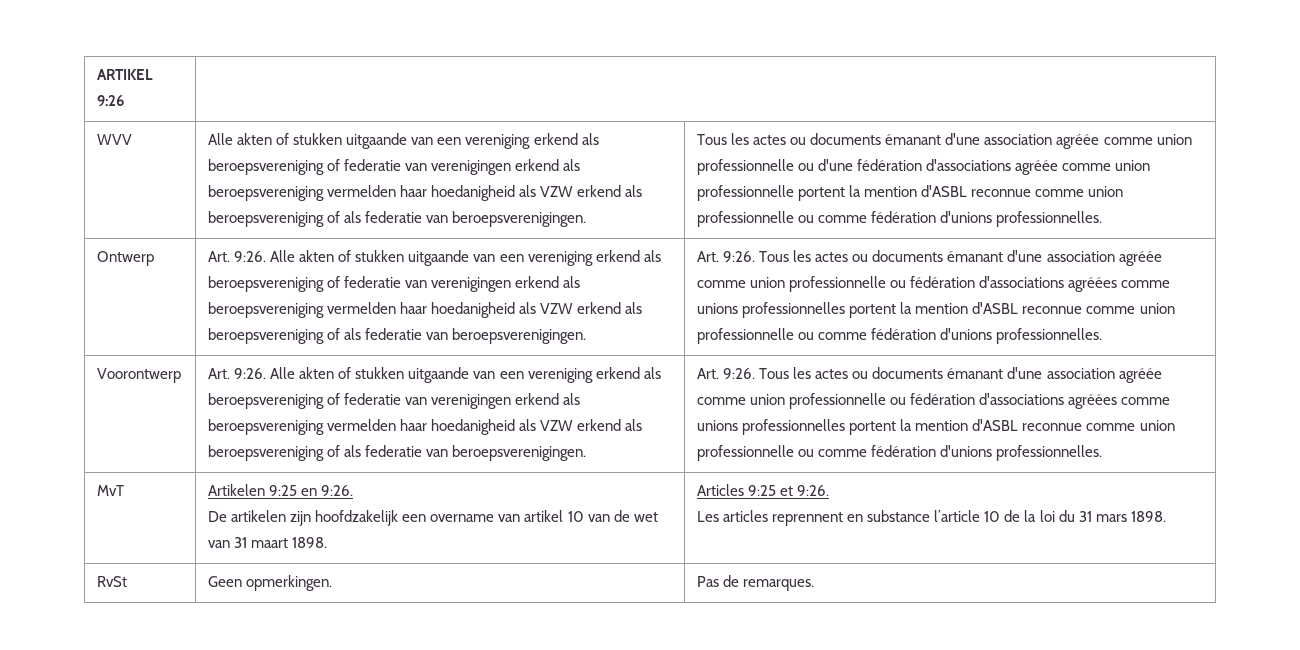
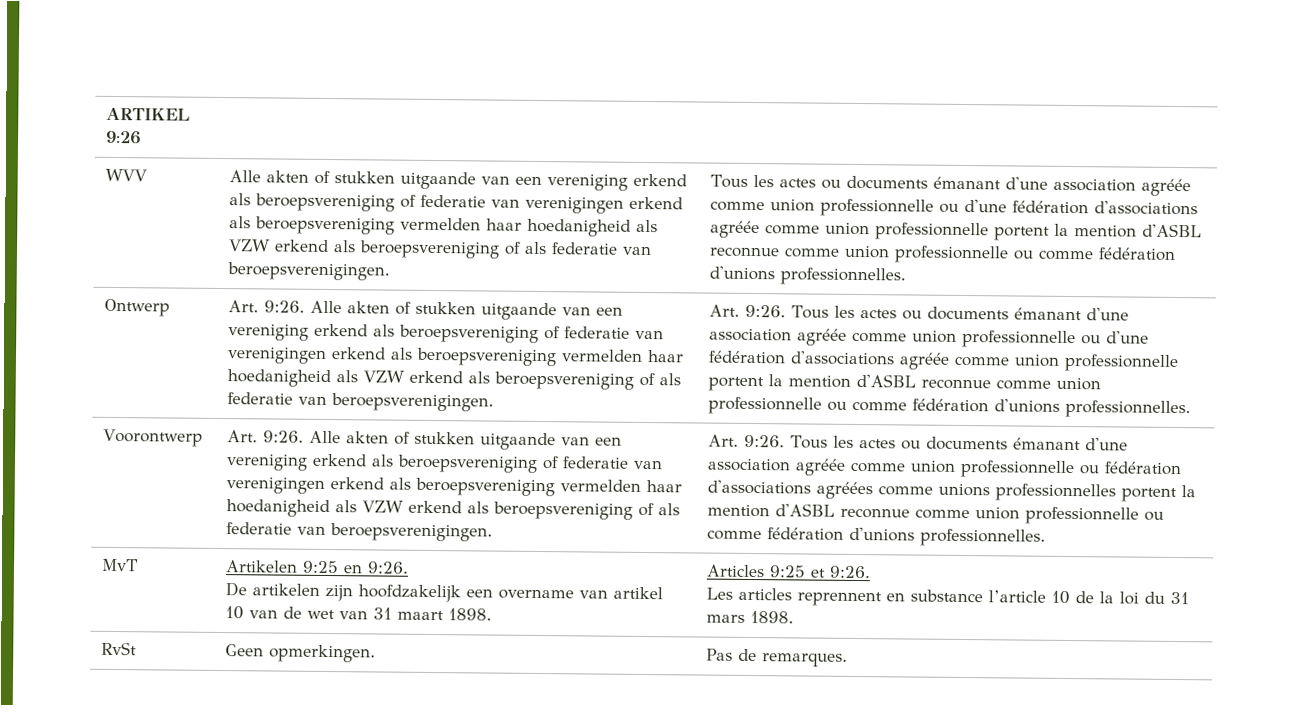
[910,276,1171,292] [697,302,846,318] fédération d'associations agréées comme unions professionnelles -> [1105,330,1149,344] [707,350,1179,373] d'une fédération d'associations agréée comme union professionnelle

